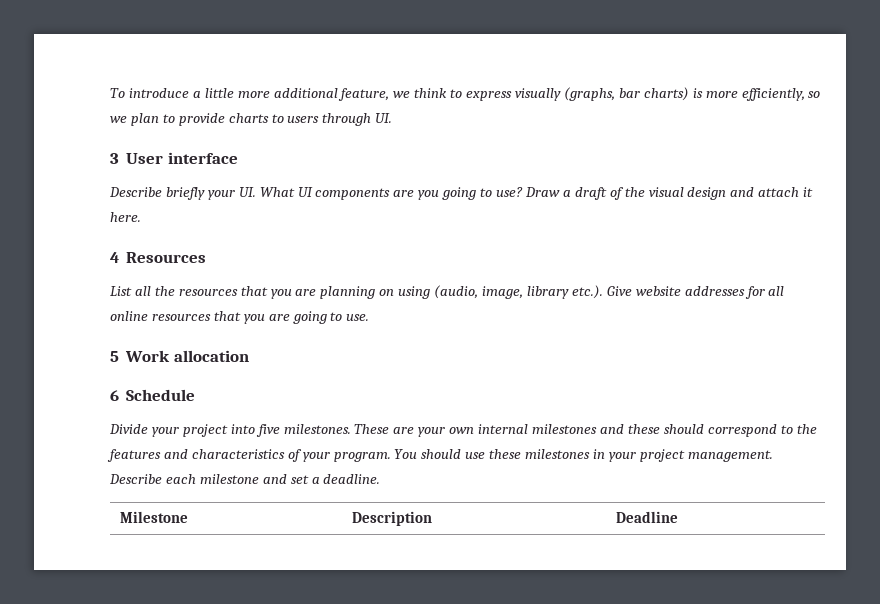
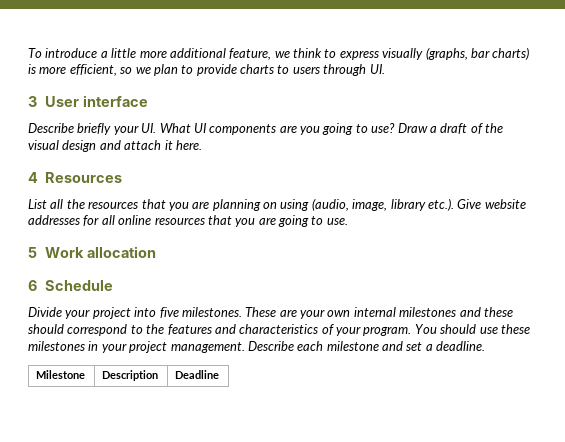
[741,88,805,101] efficiently, -> [69,64,117,76] efficient,

